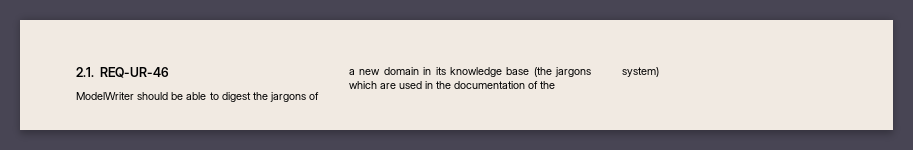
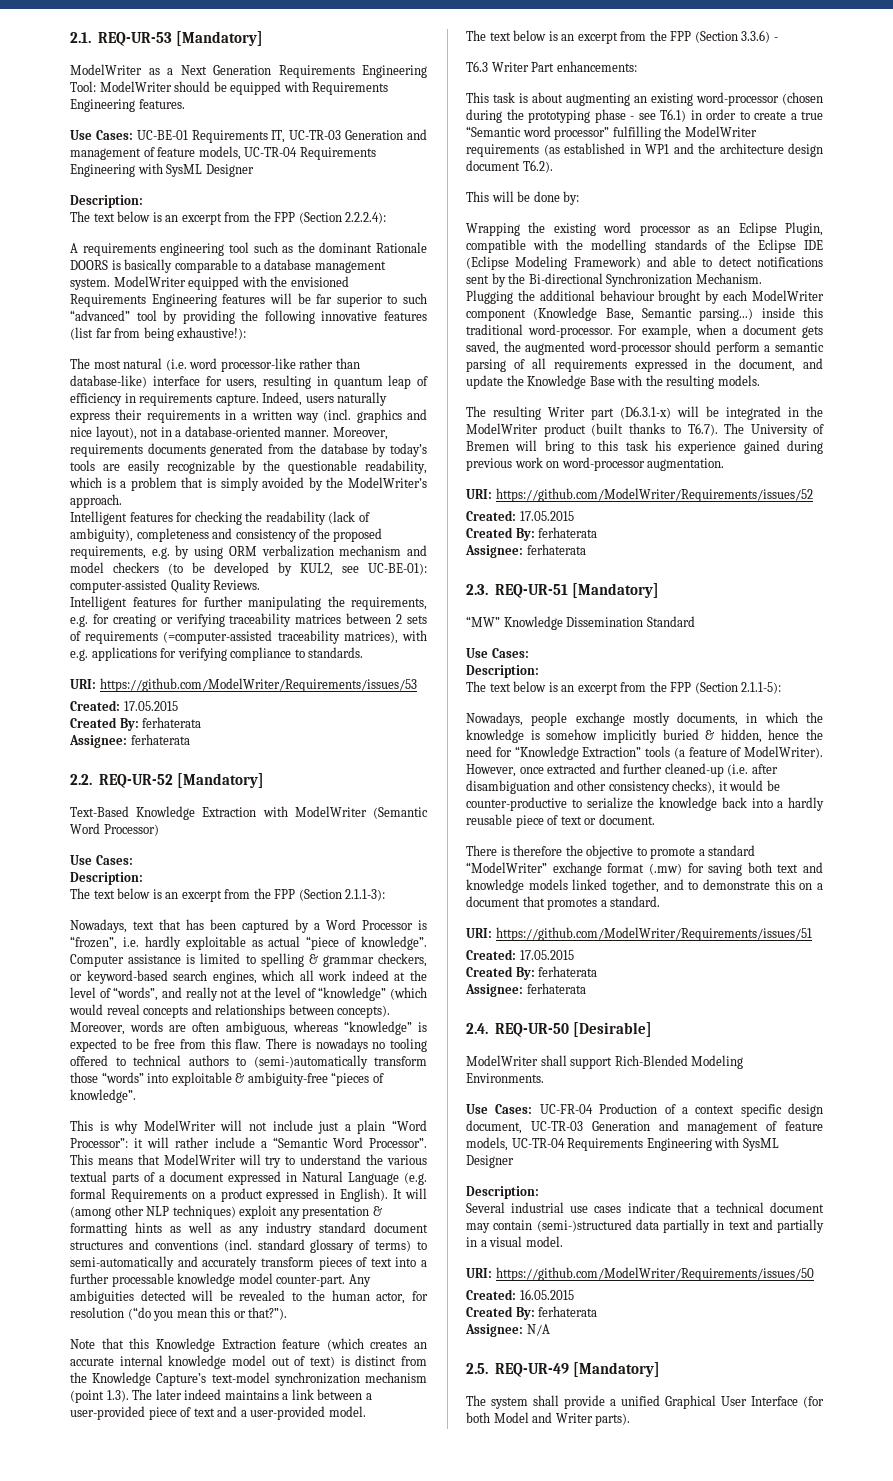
[99,67,169,78] [76,92,319,102] [349,67,591,77] [349,81,555,89] [622,67,659,77] REQ-UR-46 // ModelWriter should be able to digest the jargons of a new domain in its knowledge base (the jargons which are used in the documentation of the system) -> [97,31,263,46] [70,64,427,78] [70,81,389,95] [70,99,185,112] [70,129,427,143] [70,146,376,160] [70,163,254,177] [70,195,143,208] [70,211,387,225] [70,242,427,256] [70,259,386,273] [70,276,349,290] [70,293,427,307] [70,310,427,324] [70,327,247,341] [70,358,360,372] [70,375,428,389] [70,392,388,406] [70,409,427,423] [70,426,388,440] [70,443,428,457] [70,460,427,474] [69,477,427,491] [70,494,122,508] [70,511,370,525] [70,528,383,542] [70,545,428,559] [70,562,427,576] [70,579,261,593] [70,596,427,610] [70,613,428,627] [70,630,427,644] [70,647,364,661] [70,678,417,692] [70,700,178,711] [70,717,202,731] [69,734,190,748] [70,773,264,788] [70,806,428,820] [70,823,159,836] [70,855,133,865] [70,872,143,885] [70,888,386,902] [70,919,427,933] [70,936,427,950] [70,953,427,967] [70,970,427,984] [70,987,427,1001] [69,1004,391,1018] [70,1021,427,1035] [70,1038,427,1052] [70,1055,427,1069] [70,1072,384,1086] [70,1089,136,1103] [70,1120,427,1134] [70,1137,427,1148] [70,1154,427,1168] [70,1171,427,1185] [70,1188,428,1202] [70,1205,382,1219] [70,1222,428,1236] [70,1239,427,1253] [70,1256,427,1270] [70,1273,371,1287] [70,1290,429,1304] [70,1307,288,1321] [70,1338,427,1352] [70,1355,428,1369] [70,1372,427,1386] [70,1389,372,1403] [70,1406,366,1420] [466,30,778,44] [466,61,637,72] [466,92,823,106] [466,109,823,123] [466,126,757,140] [466,143,823,157] [466,160,553,173] [466,191,580,205] [466,222,823,236] [466,239,823,253] [466,256,823,270] [466,273,762,287] [466,290,824,304] [466,307,823,321] [466,324,823,338] [466,341,824,355] [466,358,823,372] [466,375,760,389] [466,406,823,420] [466,423,824,437] [466,440,823,454] [466,457,725,471] [466,488,813,502] [466,510,574,521] [466,527,598,541] [465,544,586,558] [466,583,659,598] [466,616,695,630] [466,648,529,658] [466,665,539,678] [466,681,782,695] [466,712,823,726] [466,729,823,743] [466,746,823,760] [466,763,778,777] [466,780,780,794] [466,797,824,811] [466,814,655,828] [466,845,756,859] [466,862,823,876] [466,879,823,893] [466,896,661,910] [466,927,812,941] [466,949,574,960] [466,966,598,980] [465,983,586,997] [466,1022,652,1037] [466,1055,744,1069] [466,1073,544,1083] [466,1103,823,1117] [466,1120,823,1134] [466,1137,779,1151] [466,1155,514,1168] [466,1186,539,1199] [466,1202,824,1213] [466,1219,824,1233] [466,1236,563,1247] [466,1267,814,1281] [466,1289,574,1300] [466,1306,598,1320] [465,1324,550,1337] [466,1362,660,1377] [466,1395,824,1409] [466,1412,631,1426] REQ-UR-53 [Mandatory] // ModelWriter as a Next Generation Requirements Engineering Tool: ModelWriter should be equipped with Requirements Engineering features. // Use Cases: UC-BE-01 Requirements IT, UC-TR-03 Generation and management of feature models, UC-TR-04 Requirements Engineering with SysML Designer // Description: // The text below is an excerpt from the FPP (Section 2.2.2.4): // A requirements engineering tool such as the dominant Rationale DOORS is basically comparable to a database management system. ModelWriter equipped with the envisioned Requirements Engineering features will be far superior to such “advanced” tool by providing the following innovative features (list far from being exhaustive!): // The most natural (i.e. word processor-like rather than database-like) interface for users, resulting in quantum leap of efficiency in requirements capture. Indeed, users naturally express their requirements in a written way (incl. graphics and nice layout), not in a database-oriented manner. Moreover, requirements documents generated from the database by today’s tools are easily recognizable by the questionable readability, which is a problem that is simply avoided by the ModelWriter’s approach. // Intelligent features for checking the readability (lack of ambiguity), completeness and consistency of the proposed requirements, e.g. by using ORM verbalization mechanism and model checkers (to be developed by KUL2, see UC-BE-01): computer-assisted Quality Reviews. // Intelligent features for further manipulating the requirements, e.g. for creating or verifying traceability matrices between 2 sets of requirements (=computer-assisted traceability matrices), with e.g. applications for verifying compliance to standards. // URI: https://github.com/ModelWriter/Requirements/issues/53 // Created: 17.05.2015 // Created By: ferhaterata // Assignee: ferhaterata // 2.2. REQ-UR-52 [Mandatory] // Text-Based Knowledge Extraction with ModelWriter (Semantic Word Processor) // Use Cases: // Description: // The text below is an excerpt from the FPP (Section 2.1.1-3): // Nowadays, text that has been captured by a Word Processor is “frozen”, i.e. hardly exploitable as actual “piece of knowledge”. Computer assistance is limited to spelling & grammar checkers, or keyword-based search engines, which all work indeed at the level of “words”, and really not at the level of “knowledge” (which would reveal concepts and relationships between concepts). Moreover, words are often ambiguous, whereas “knowledge” is expected to be free from this flaw. There is nowadays no tooling offered to technical authors to (semi-)automatically transform those “words” into exploitable & ambiguity-free “pieces of knowledge”. // This is why ModelWriter will not include just a plain “Word Processor”: it will rather include a “Semantic Word Processor”. This means that ModelWriter will try to understand the various textual parts of a document expressed in Natural Language (e.g. formal Requirements on a product expressed in English). It will (among other NLP techniques) exploit any presentation & formatting hints as well as any industry standard document structures and conventions (incl. standard glossary of terms) to semi-automatically and accurately transform pieces of text into a further processable knowledge model counter-part. Any ambiguities detected will be revealed to the human actor, for resolution (“do you mean this or that?”). // Note that this Knowledge Extraction feature (which creates an accurate internal knowledge model out of text) is distinct from the Knowledge Capture’s text-model synchronization mechanism (point 1.3). The later indeed maintains a link between a user-provided piece of text and a user-provided model. // The text below is an excerpt from the FPP (Section 3.3.6) - // T6.3 Writer Part enhancements: // This task is about augmenting an existing word-processor (chosen during the prototyping phase - see T6.1) in order to create a true “Semantic word processor” fulfilling the ModelWriter requirements (as established in WP1 and the architecture design document T6.2). // This will be done by: // Wrapping the existing word processor as an Eclipse Plugin, compatible with the modelling standards of the Eclipse IDE (Eclipse Modeling Framework) and able to detect notifications sent by the Bi-directional Synchronization Mechanism. // Plugging the additional behaviour brought by each ModelWriter component (Knowledge Base, Semantic parsing...) inside this traditional word-processor. For example, when a document gets saved, the augmented word-processor should perform a semantic parsing of all requirements expressed in the document, and update the Knowledge Base with the resulting models. // The resulting Writer part (D6.3.1-x) will be integrated in the ModelWriter product (built thanks to T6.7). The University of Bremen will bring to this task his experience gained during previous work on word-processor augmentation. // URI: https://github.com/ModelWriter/Requirements/issues/52 // Created: 17.05.2015 // Created By: ferhaterata // Assignee: ferhaterata // 2.3. REQ-UR-51 [Mandatory] // “MW” Knowledge Dissemination Standard // Use Cases: // Description: // The text below is an excerpt from the FPP (Section 2.1.1-5): // Nowadays, people exchange mostly documents, in which the knowledge is somehow implicitly buried & hidden, hence the need for “Knowledge Extraction” tools (a feature of ModelWriter). However, once extracted and further cleaned-up (i.e. after disambiguation and other consistency checks), it would be counter-productive to serialize the knowledge back into a hardly reusable piece of text or document. // There is therefore the objective to promote a standard “ModelWriter” exchange format (.mw) for saving both text and knowledge models linked together, and to demonstrate this on a document that promotes a standard. // URI: https://github.com/ModelWriter/Requirements/issues/51 // Created: 17.05.2015 // Created By: ferhaterata // Assignee: ferhaterata // 2.4. REQ-UR-50 [Desirable] // ModelWriter shall support Rich-Blended Modeling Environments. // Use Cases: UC-FR-04 Production of a context specific design document, UC-TR-03 Generation and management of feature models, UC-TR-04 Requirements Engineering with SysML Designer // Description: // Several industrial use cases indicate that a technical document may contain (semi-)structured data partially in text and partially in a visual model. // URI: https://github.com/ModelWriter/Requirements/issues/50 // Created: 16.05.2015 // Created By: ferhaterata // Assignee: N/A // 2.5. REQ-UR-49 [Mandatory] // The system shall provide a unified Graphical User Interface (for both Model and Writer parts).

